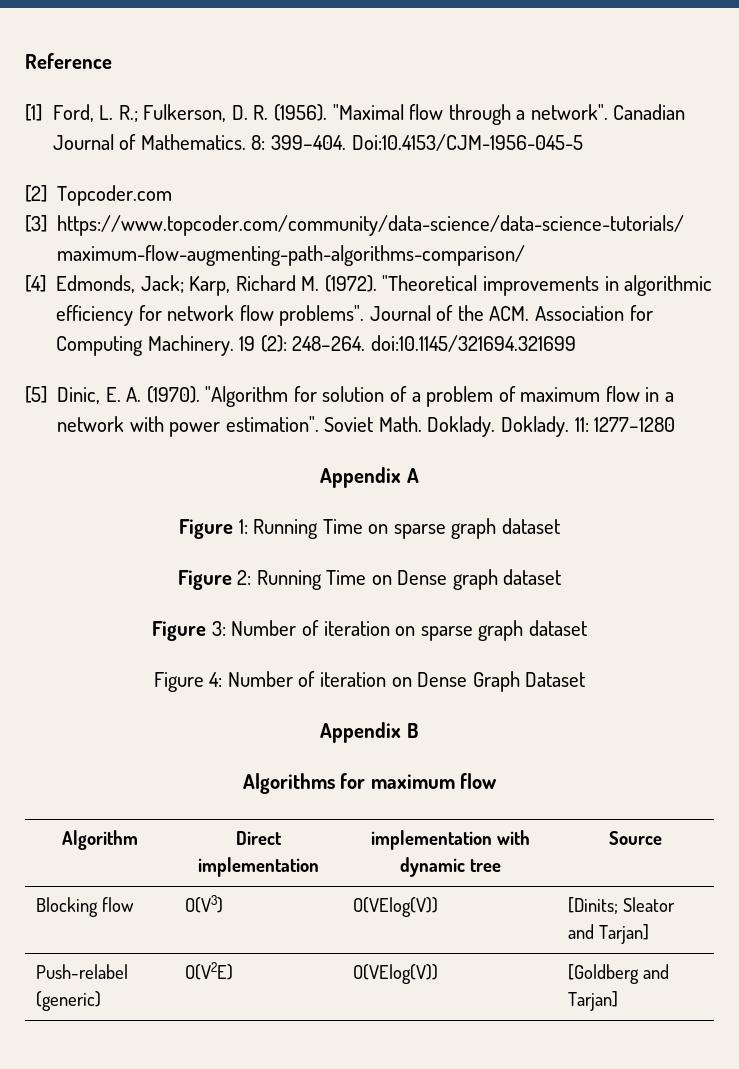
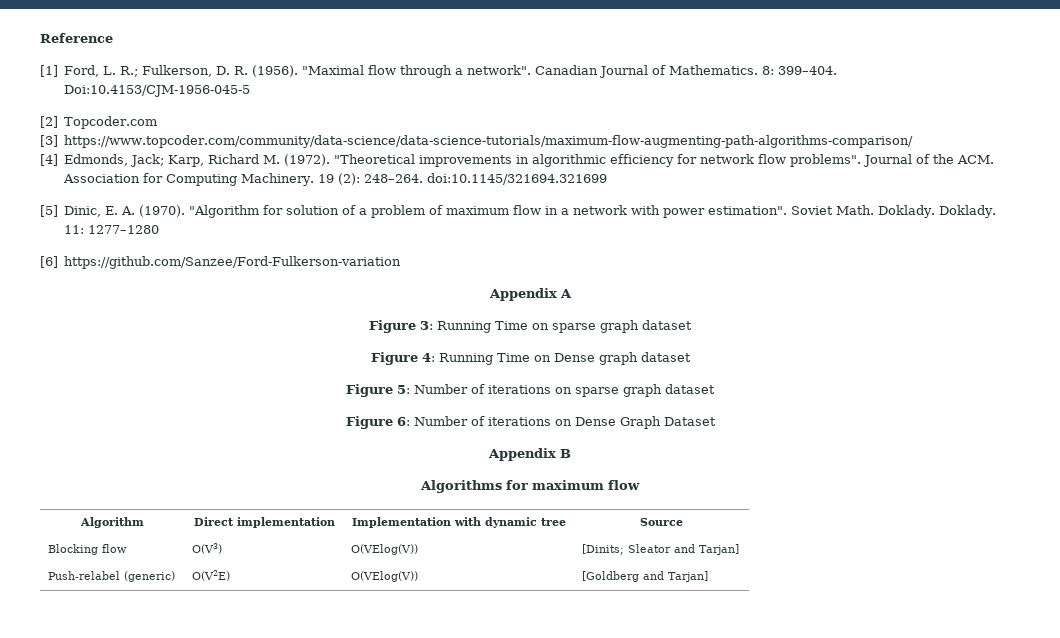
(676, 424) none -> [40,256,402,269] // [6] https://github.com/Sanzee/Ford-Fulkerson-variation
[238,519,248,534] 1: -> [420,321,433,330] 3:
[237,570,252,585] 2: -> [421,353,435,362] 4:
[211,620,587,641] [153,671,387,692] 3: Number of iteration on sparse graph dataset // Figure 4: Number of iteration -> [397,384,715,397] [345,416,551,429] 5: Number of iterations on sparse graph dataset // Figure 6: Number of iterations
[370,830,492,850] implementation -> [352,517,451,528] Implementation

